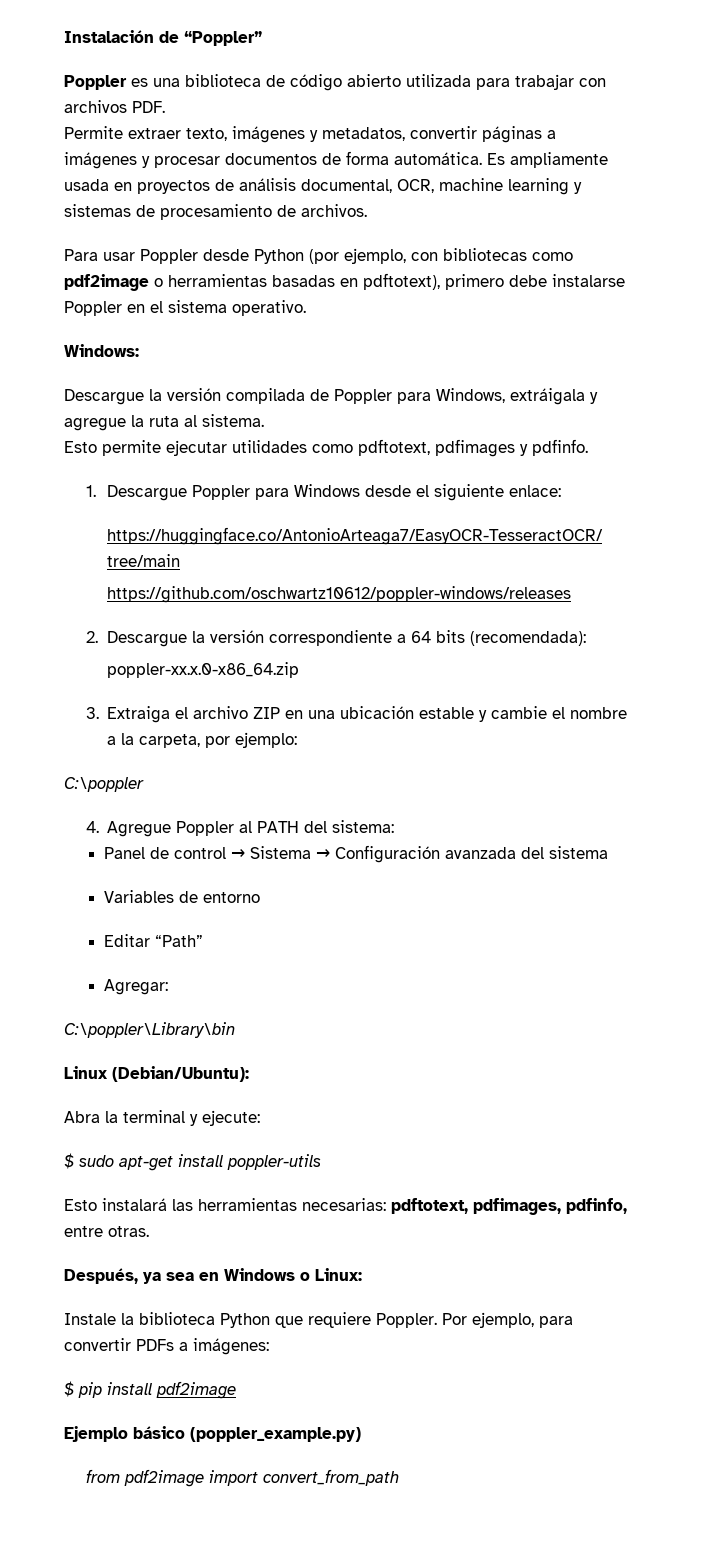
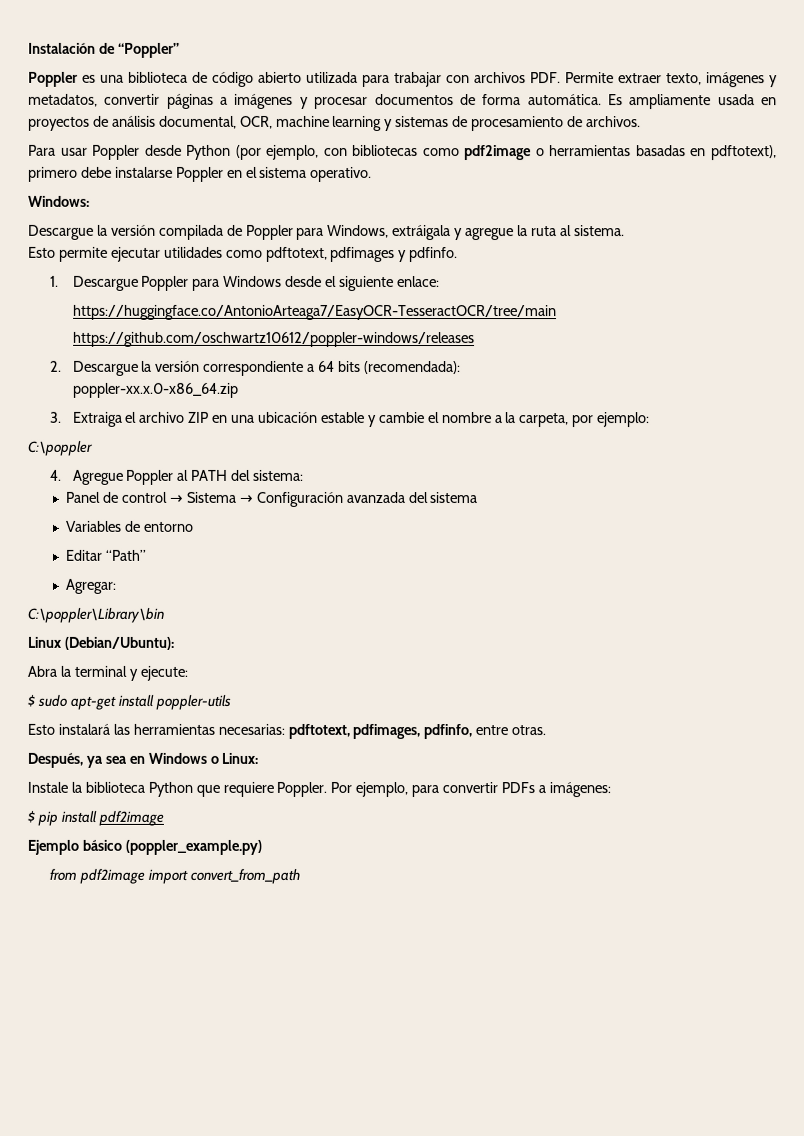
(165, 107) // -> (562, 78) none

